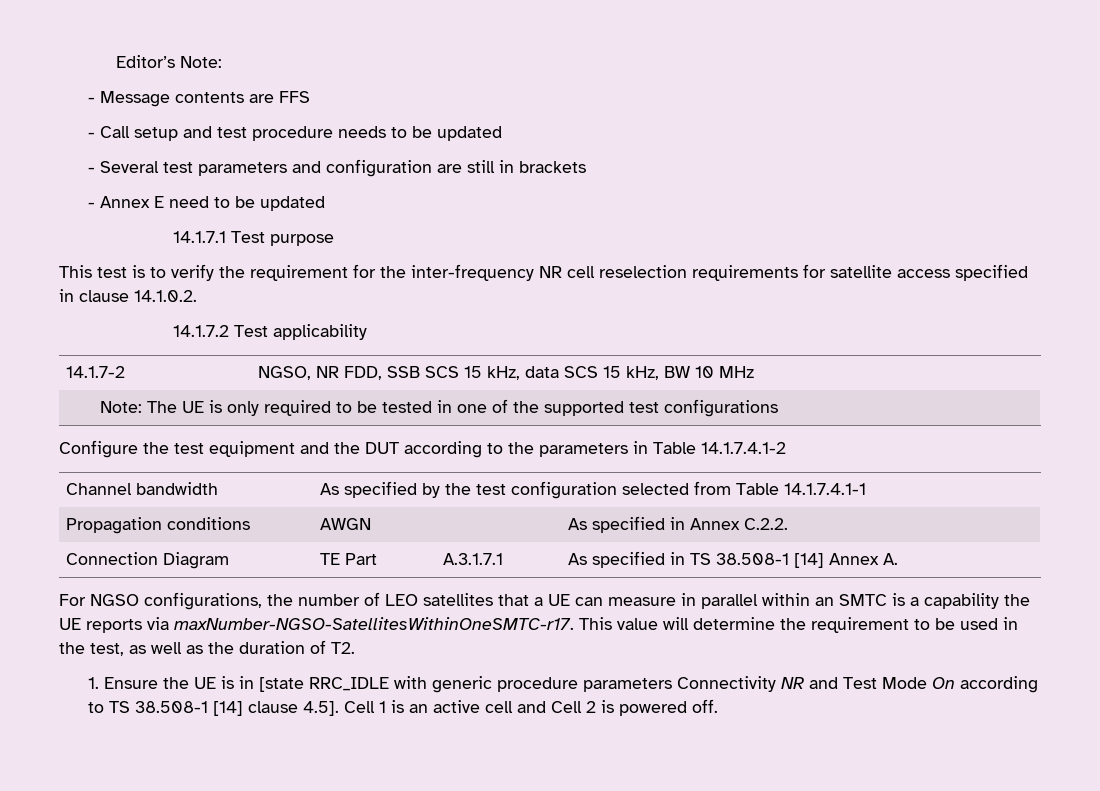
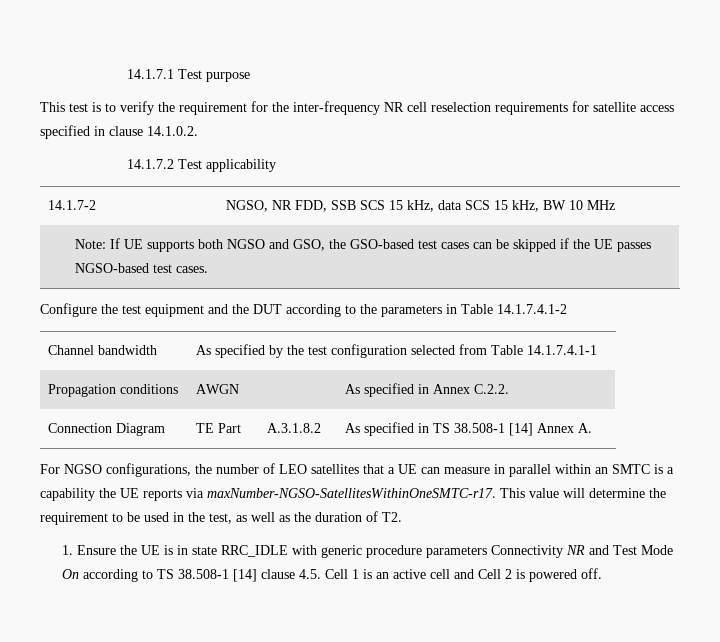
[116,55,223,68] [87,91,310,107] [87,126,502,141] [87,159,586,177] [87,196,325,211] Editor’s Note: // - Message contents are FFS // - Call setup and test procedure needs to be updated // - Several test parameters and configuration are still in brackets // - Annex E need to be updated // -> (127, 74) none
[147,399,779,417] The UE is only required to be tested in one of the supported test configurations -> [109,238,651,252] [74,263,208,273] If UE supports both NGSO and GSO, the GSO-based test cases can be skipped if the UE passes NGSO-based test cases.
[443,553,504,565] A.3.1.7.1 -> [267,423,322,433] A.3.1.8.2
[258,677,304,692] [state -> [191,546,217,555] state
[302,701,339,716] 4.5]. -> [298,569,321,579] 4.5.

